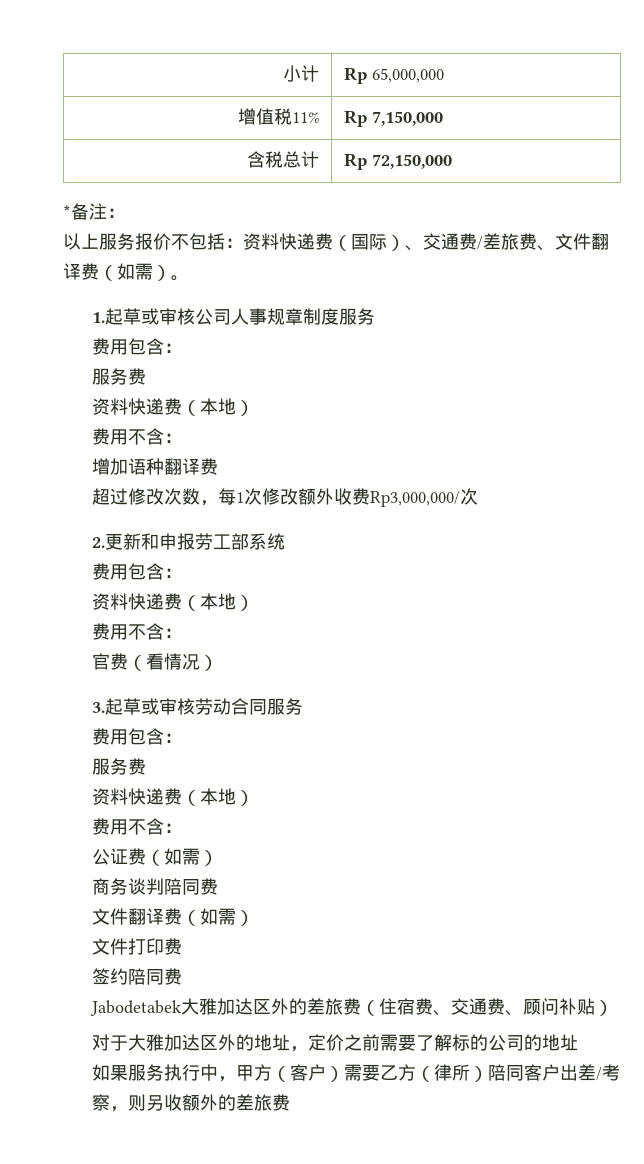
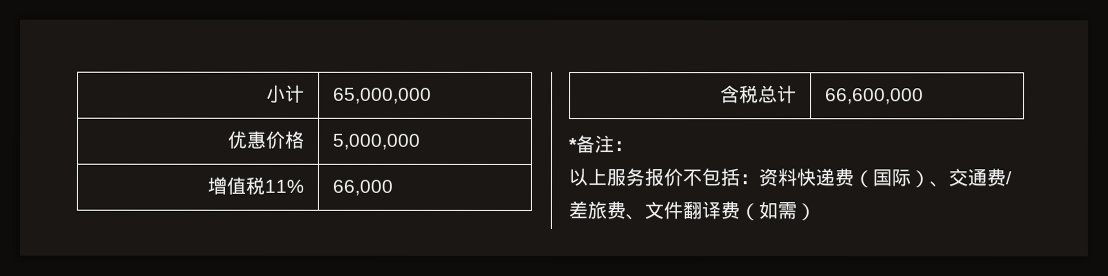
[343,67,367,84] Rp -> (306, 93) none
(444, 75) none -> [227,130,306,149] [331,133,421,150] // 优惠价格 | 5,000,000
[343,110,443,127] Rp 7,150,000 -> [331,179,393,196] 66,000
[343,153,452,170] Rp 72,150,000 -> [824,88,924,105] 66,600,000
[171,275,189,281] [91,308,375,325] [91,338,182,355] [91,368,146,385] [91,398,254,416] [91,428,182,445] [91,458,218,475] [91,488,478,507] [91,533,285,550] [91,563,182,580] [91,593,254,611] [91,623,182,640] [91,653,218,671] [91,698,303,715] [91,728,182,745] [91,758,146,775] [91,788,254,806] [91,818,182,835] [91,848,218,866] [91,878,218,895] [91,908,254,926] [91,938,182,955] [91,968,182,985] [89,998,613,1016] [91,1034,578,1052] [91,1064,620,1082] [91,1094,290,1112] 。 // 1.起草或审核公司人事规章制度服务 // 费用包含： // 服务费 // 资料快递费（本地） // 费用不含： // 增加语种翻译费 // 超过修改次数，每1次修改额外收费Rp3,000,000/次 // 2.更新和申报劳工部系统 // 费用包含： // 资料快递费（本地） // 费用不含： // 官费（看情况） // 3.起草或审核劳动合同服务 // 费用包含： // 服务费 // 资料快递费（本地） // 费用不含： // 公证费（如需） // 商务谈判陪同费 // 文件翻译费（如需） // 文件打印费 // 签约陪同费 // Jabodetabek大雅加达区外的差旅费（住宿费、交通费、顾问补贴） // 对于大雅加达区外的地址，定价之前需要了解标的公司的地址 // 如果服务执行中，甲方（客户）需要乙方（律所）陪同客户出差/考察，则另收额外的差旅费 -> (816, 212) none

